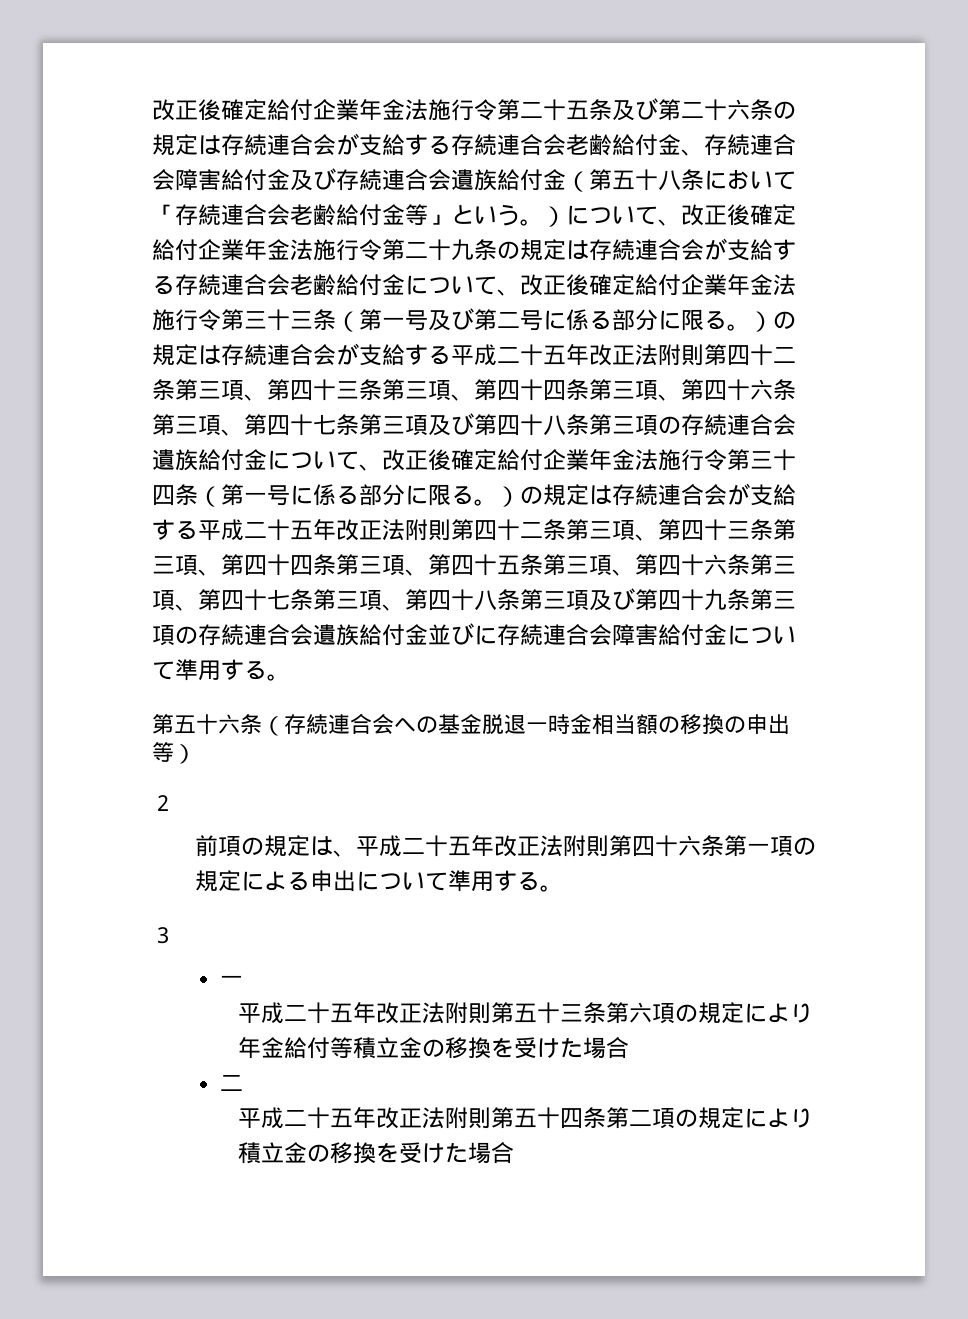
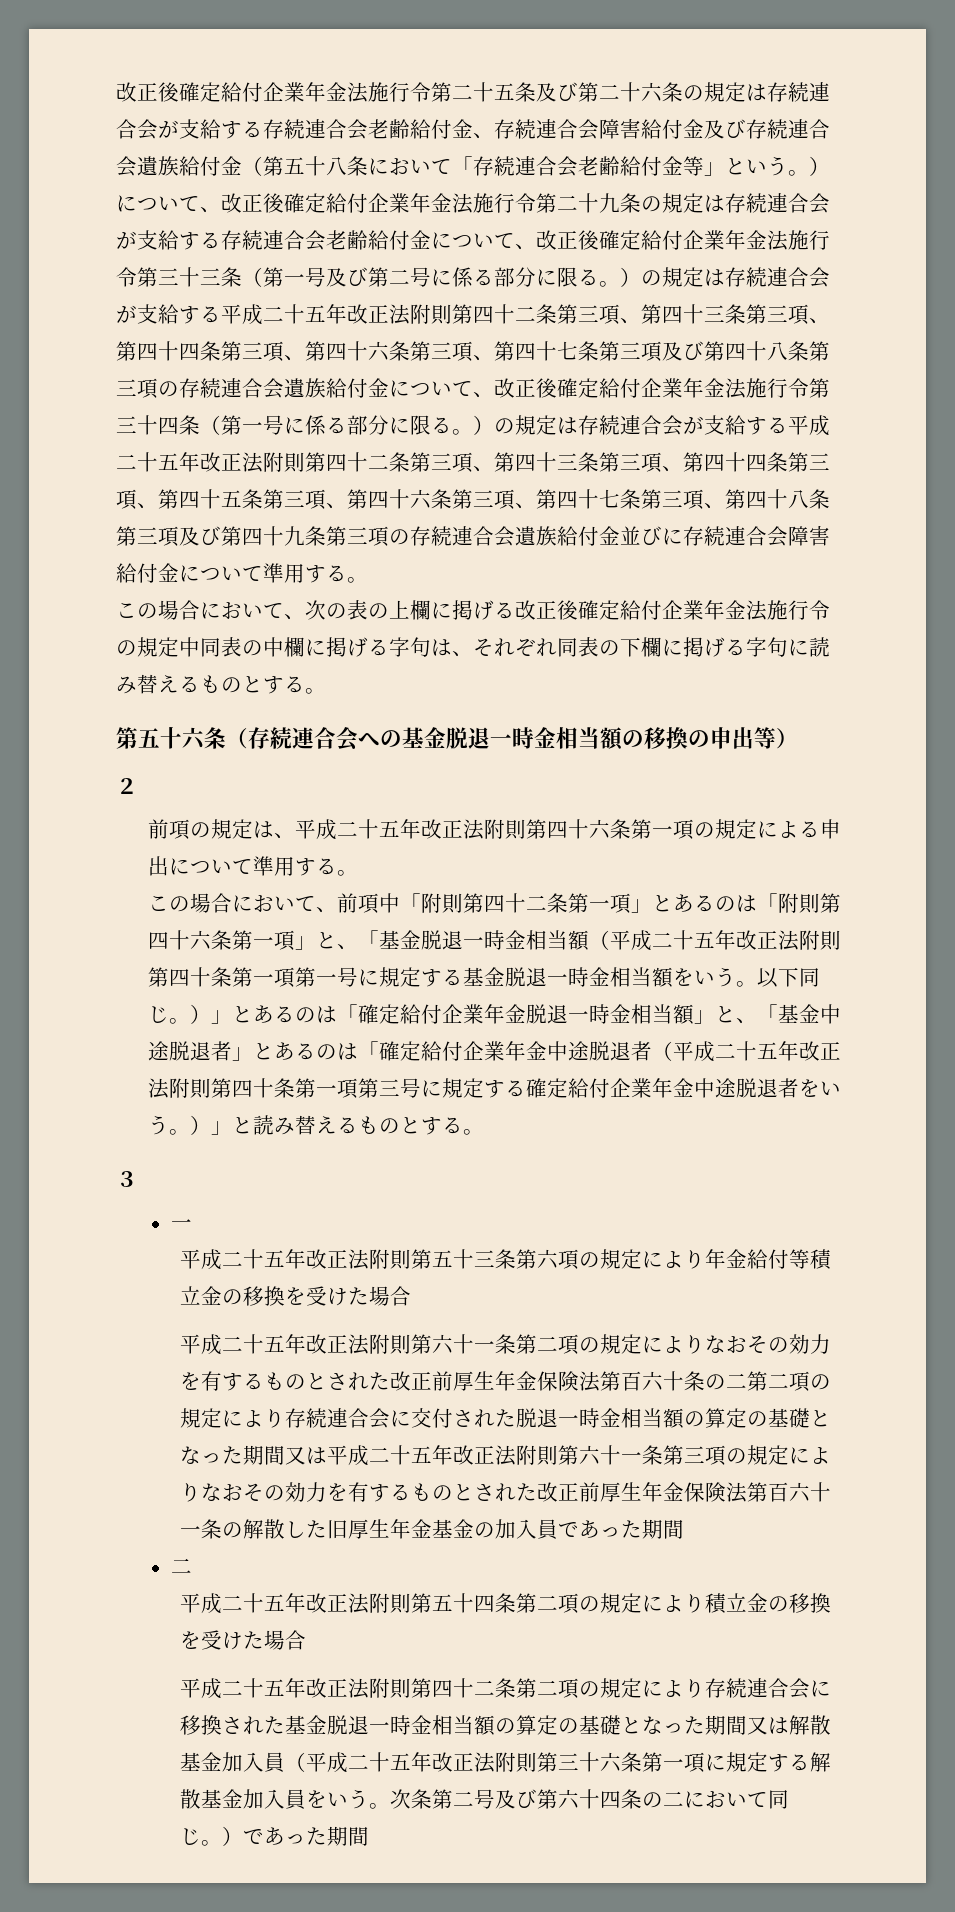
(290, 677) none -> [116,600,830,621] [116,637,830,657] [116,674,326,694] // この場合において、次の表の上欄に掲げる改正後確定給付企業年金法施行令の規定中同表の中欄に掲げる字句は、それぞれ同表の下欄に掲げる字句に読み替えるものとする。
(563, 888) none -> [148,893,842,914] [148,930,842,951] [148,967,821,988] [148,1004,842,1025] [148,1041,842,1062] [148,1078,842,1099] [148,1115,485,1135] // この場合において、前項中「附則第四十二条第一項」とあるのは「附則第四十六条第一項」と、「基金脱退一時金相当額（平成二十五年改正法附則第四十条第一項第一号に規定する基金脱退一時金相当額をいう。以下同じ。）」とあるのは「確定給付企業年金脱退一時金相当額」と、「基金中途脱退者」とあるのは「確定給付企業年金中途脱退者（平成二十五年改正法附則第四十条第一項第三号に規定する確定給付企業年金中途脱退者をいう。）」と読み替えるものとする。
(629, 1048) none -> [180,1334,832,1355] [180,1371,832,1392] [180,1408,832,1429] [180,1445,832,1466] [180,1482,832,1503] [180,1519,685,1539] // 平成二十五年改正法附則第六十一条第二項の規定によりなおその効力を有するものとされた改正前厚生年金保険法第百六十条の二第二項の規定により存続連合会に交付された脱退一時金相当額の算定の基礎となった期間又は平成二十五年改正法附則第六十一条第三項の規定によりなおその効力を有するものとされた改正前厚生年金保険法第百六十一条の解散した旧厚生年金基金の加入員であった期間
(514, 1153) none -> [180,1678,832,1699] [180,1715,832,1736] [180,1752,832,1773] [180,1789,790,1809] [180,1826,370,1846] // 平成二十五年改正法附則第四十二条第二項の規定により存続連合会に移換された基金脱退一時金相当額の算定の基礎となった期間又は解散基金加入員（平成二十五年改正法附則第三十六条第一項に規定する解散基金加入員をいう。次条第二号及び第六十四条の二において同じ。）であった期間

